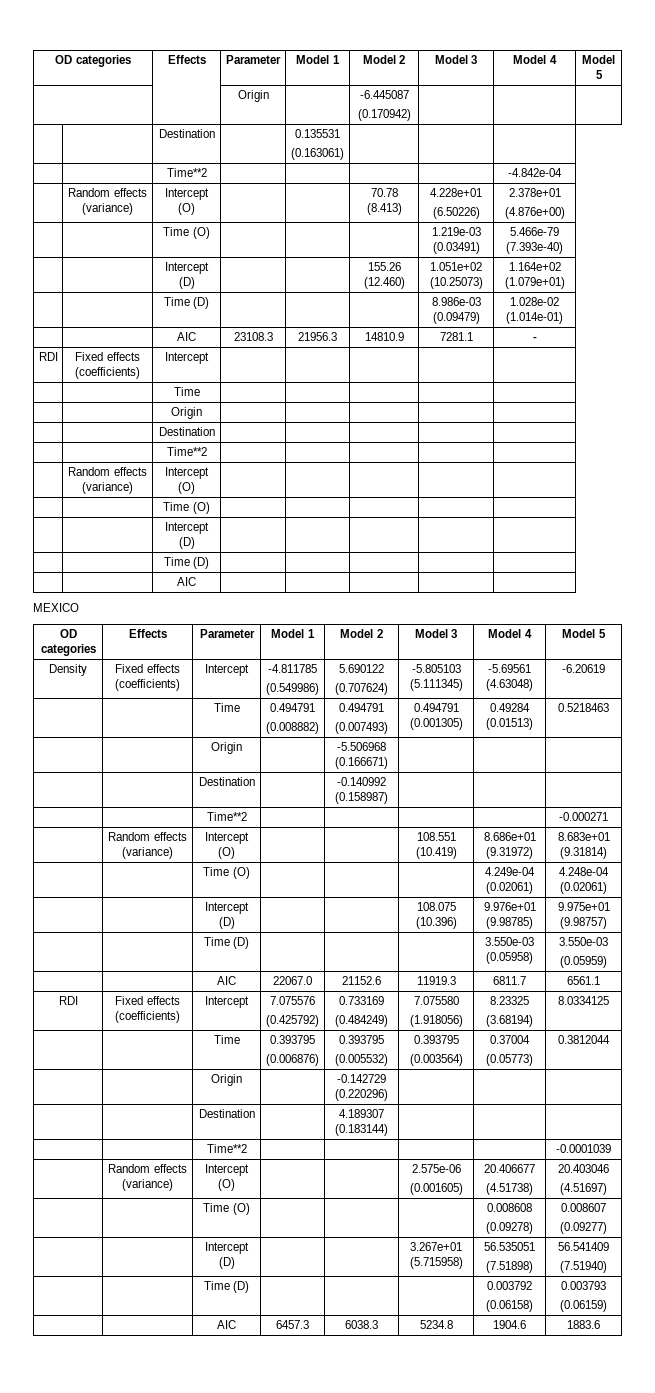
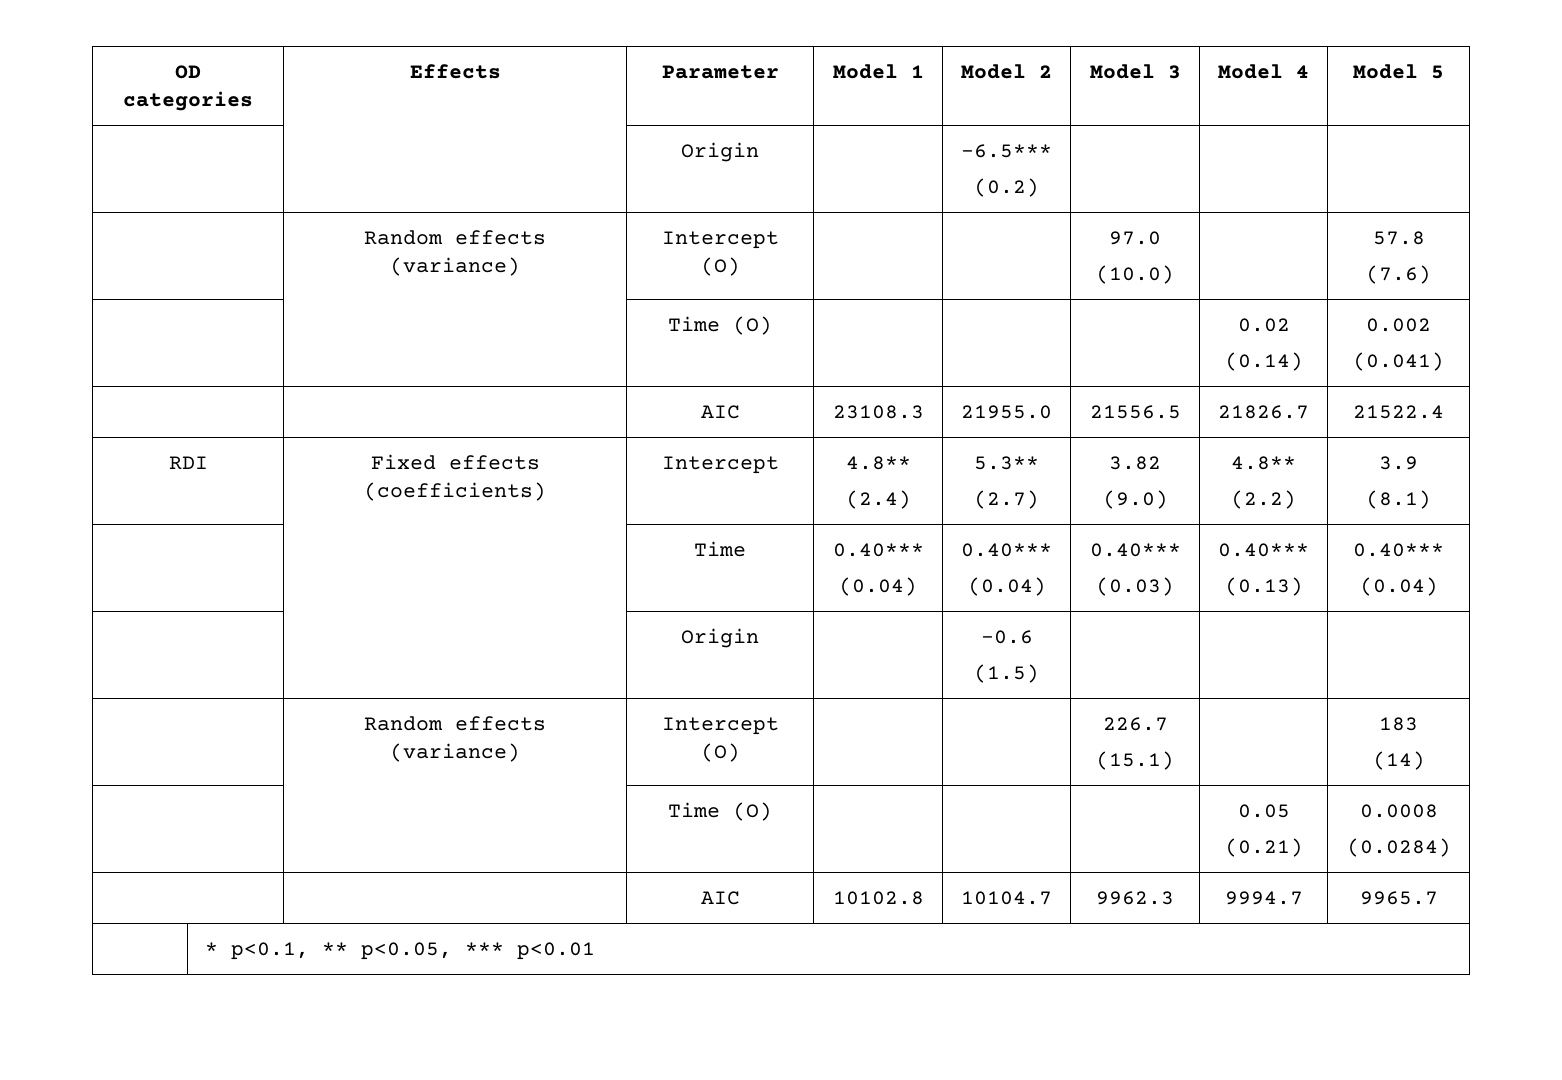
[359,90,409,99] [357,109,411,121] [158,129,215,138] [295,129,340,138] [291,148,344,160] [166,168,207,177] [508,168,562,177] [68,188,147,197] [82,203,133,215] [165,188,209,200] [178,203,195,215] [370,188,398,197] [366,203,402,215] [430,188,482,197] [432,207,480,219] [508,188,561,197] [504,207,565,219] [163,227,210,239] [431,227,481,236] [432,242,480,254] [510,227,559,236] [506,242,563,254] [165,262,209,274] [178,277,195,289] [367,262,401,271] [363,277,405,289] [430,262,482,271] [429,277,483,289] [508,262,561,271] [504,277,565,289] [163,297,210,309] [431,297,481,306] [432,312,480,324] [510,297,559,306] [506,312,563,324] [177,332,196,341] [233,332,273,341] [298,332,337,341] [364,332,404,341] [439,332,473,341] [532,336,537,341] [38,352,58,361] [75,352,140,361] [75,367,140,379] [165,352,209,364] [173,387,200,396] [171,407,202,419] [158,427,215,436] [166,447,207,456] [68,467,147,476] [82,482,133,494] [165,467,209,479] [178,482,195,494] [163,502,210,514] [165,522,209,534] [178,537,195,549] [163,557,210,569] [177,577,196,586] [33,603,79,612] [59,629,77,638] [40,644,96,656] [128,629,167,638] [199,629,255,638] [271,629,315,638] [340,629,383,638] [414,629,458,638] [488,629,532,638] [562,629,606,638] [49,664,87,676] [115,664,180,673] [115,679,180,691] [205,664,249,676] [268,664,317,673] [266,683,319,695] [339,664,384,673] [335,683,388,695] [411,664,461,673] [409,679,463,691] [488,664,531,673] [486,679,533,691] [562,664,605,673] [213,703,240,712] [270,703,315,712] [266,722,319,734] [339,703,384,712] [335,722,388,734] [413,703,459,712] [409,718,463,730] [490,703,530,712] [486,718,533,730] [558,703,609,712] [211,742,242,754] [337,742,386,751] [335,757,388,769] [198,777,255,786] [337,777,386,786] [335,792,388,804] [206,812,247,821] [559,812,608,821] [108,832,187,841] [122,847,173,859] [205,832,249,844] [218,847,235,859] [416,832,456,841] [415,847,457,859] [483,832,536,841] [486,847,533,859] [557,832,610,841] [560,847,607,859] [203,867,250,879] [485,867,535,876] [486,882,533,894] [559,867,609,876] [560,882,607,894] [205,902,249,914] [218,917,235,929] [416,902,456,911] [415,917,457,929] [483,902,536,911] [486,917,533,929] [557,902,610,911] [560,917,607,929] [203,937,250,949] [485,937,534,946] [486,952,533,964] [559,937,608,946] [560,956,607,968] [217,976,236,985] [273,976,312,985] [342,976,381,985] [416,976,456,985] [493,976,526,985] [567,976,600,985] [58,996,78,1005] [115,996,180,1005] [115,1011,180,1023] [205,996,249,1008] [270,996,315,1005] [266,1015,319,1027] [339,996,384,1005] [335,1015,388,1027] [413,996,459,1005] [409,1015,463,1027] [490,996,529,1005] [486,1015,533,1027] [558,996,609,1005] [213,1035,240,1044] [270,1035,315,1044] [266,1054,319,1066] [339,1035,384,1044] [335,1054,388,1066] [413,1035,459,1044] [409,1054,463,1066] [490,1035,530,1044] [486,1054,533,1066] [558,1035,610,1044] [211,1074,242,1086] [337,1074,386,1083] [335,1089,388,1101] [198,1109,255,1118] [339,1109,384,1118] [335,1124,388,1136] [206,1144,247,1153] [556,1144,611,1153] [108,1164,187,1173] [122,1179,173,1191] [205,1164,249,1176] [218,1179,235,1191] [411,1164,461,1173] [409,1183,463,1195] [484,1164,535,1173] [486,1183,533,1195] [558,1164,609,1173] [560,1183,607,1195] [203,1203,250,1215] [487,1203,532,1212] [486,1222,533,1234] [561,1203,606,1212] [560,1222,607,1234] [205,1242,249,1254] [218,1257,235,1269] [410,1242,462,1251] [409,1257,463,1269] [484,1242,535,1251] [486,1261,533,1273] [558,1242,609,1251] [560,1261,607,1273] [203,1281,250,1293] [487,1281,532,1290] [486,1300,533,1312] [561,1281,606,1290] [560,1300,607,1312] [217,1320,236,1329] [276,1320,309,1329] [345,1320,378,1329] [419,1320,453,1329] [493,1320,526,1329] [567,1320,600,1329] -6.445087 // (0.170942) | | | // | | Destination | | 0.135531 // (0.163061) | | | // | | Time**2 | | | | | -4.842e-04 // | Random effects (variance) | Intercept (O) | | | 70.78 (8.413) | 4.228e+01 // (6.50226) | 2.378e+01 // (4.876e+00) // | | Time (O) | | | | 1.219e-03 (0.03491) | 5.466e-79 (7.393e-40) // | | Intercept (D) | | | 155.26 (12.460) | 1.051e+02 (10.25073) | 1.164e+02 (1.079e+01) // | | Time (D) | | | | 8.986e-03 (0.09479) | 1.028e-02 (1.014e-01) // | | AIC | 23108.3 | 21956.3 | 14810.9 | 7281.1 | - // RDI | Fixed effects (coefficients) | Intercept | | | | | // | | Time | | | | | // | | Origin | | | | | // | | Destination | | | | | // | | Time**2 | | | | | // | Random effects (variance) | Intercept (O) | | | | | // | | Time (O) | | | | | // | | Intercept (D) | | | | | // | | Time (D) | | | | | // | | AIC | | | | | // MEXICO // OD categories | Effects | Parameter | Model 1 | Model 2 | Model 3 | Model 4 | Model 5 // Density | Fixed effects (coefficients) | Intercept | -4.811785 // (0.549986) | 5.690122 // (0.707624) | -5.805103 (5.111345) | -5.69561 (4.63048) | -6.20619 // | | Time | 0.494791 // (0.008882) | 0.494791 // (0.007493) | 0.494791 (0.001305) | 0.49284 (0.01513) | 0.5218463 // | | Origin | | -5.506968 (0.166671) | | | // | | Destination | | -0.140992 (0.158987) | | | // | | Time**2 | | | | | -0.000271 // | Random effects (variance) | Intercept (O) | | | 108.551 (10.419) | 8.686e+01 (9.31972) | 8.683e+01 (9.31814) // | | Time (O) | | | | 4.249e-04 (0.02061) | 4.248e-04 (0.02061) // | | Intercept (D) | | | 108.075 (10.396) | 9.976e+01 (9.98785) | 9.975e+01 (9.98757) // | | Time (D) | | | | 3.550e-03 (0.05958) | 3.550e-03 // (0.05959) // | | AIC | 22067.0 | 21152.6 | 11919.3 | 6811.7 | 6561.1 // RDI | Fixed effects (coefficients) | Intercept | 7.075576 // (0.425792) | 0.733169 // (0.484249) | 7.075580 // (1.918056) | 8.23325 // (3.68194) | 8.0334125 // | | Time | 0.393795 // (0.006876) | 0.393795 // (0.005532) | 0.393795 // (0.003564) | 0.37004 // (0.05773) | 0.3812044 // | | Origin | | -0.142729 (0.220296) | | | // | | Destination | | 4.189307 (0.183144) | | | // | | Time**2 | | | | | -0.0001039 // | Random effects (variance) | Intercept (O) | | | 2.575e-06 // (0.001605) | 20.406677 // (4.51738) | 20.403046 // (4.51697) // | | Time (O) | | | | 0.008608 // (0.09278) | 0.008607 // (0.09277) // | | Intercept (D) | | | 3.267e+01 (5.715958) | 56.535051 // (7.51898) | 56.541409 // (7.51940) // | | Time (D) | | | | 0.003792 // (0.06158) | 0.003793 // (0.06159) // | | AIC | 6457.3 | 6038.3 | 5234.8 | 1904.6 | 1883.6 -> [961,144,1052,158] [974,178,1039,197] [364,230,546,245] [390,257,520,276] [661,231,779,249] [700,257,740,276] [1109,231,1161,245] [1096,265,1174,284] [1372,231,1425,245] [1366,265,1431,284] [668,316,772,335] [1237,318,1290,332] [1224,352,1303,371] [1366,318,1431,332] [1353,352,1444,371] [700,405,740,419] [832,405,924,419] [961,405,1052,419] [1089,405,1181,419] [1218,405,1309,419] [1353,405,1444,419] [168,456,208,469] [370,454,540,470] [364,482,546,501] [661,456,779,474] [845,456,911,470] [845,490,911,509] [974,456,1039,470] [974,490,1039,509] [1109,456,1161,470] [1102,490,1168,509] [1231,456,1296,470] [1231,490,1296,509] [1379,456,1418,470] [1366,490,1431,509] [694,541,746,557] [832,543,924,557] [839,577,917,596] [961,543,1052,557] [967,577,1046,596] [1089,543,1181,557] [1096,577,1174,596] [1218,543,1309,557] [1224,577,1303,596] [1353,543,1444,557] [1359,577,1438,596] [681,628,759,648] [980,630,1033,644] [974,664,1039,683] [364,716,546,731] [390,743,520,762] [661,717,779,735] [700,743,740,762] [1102,717,1168,731] [1096,751,1174,770] [1379,717,1418,731] [1372,751,1425,770] [668,802,772,821] [1237,804,1290,818] [1224,838,1303,857] [1359,804,1438,818] [1346,838,1451,857] [700,891,740,905] [832,891,924,905] [961,891,1052,905] [1096,891,1174,905] [1224,891,1303,905] [1359,891,1438,905] [205,942,596,960] -6.5*** // (0.2) | | | // | Random effects (variance) | Intercept (O) | | | 97.0 // (10.0) | | 57.8 // (7.6) // | | Time (O) | | | | 0.02 // (0.14) | 0.002 // (0.041) // | | AIC | 23108.3 | 21955.0 | 21556.5 | 21826.7 | 21522.4 // RDI | Fixed effects (coefficients) | Intercept | 4.8** // (2.4) | 5.3** // (2.7) | 3.82 // (9.0) | 4.8** // (2.2) | 3.9 // (8.1) // | | Time | 0.40*** // (0.04) | 0.40*** // (0.04) | 0.40*** // (0.03) | 0.40*** // (0.13) | 0.40*** // (0.04) // | | Origin | | -0.6 // (1.5) | | | // | Random effects (variance) | Intercept (O) | | | 226.7 // (15.1) | | 183 // (14) // | | Time (O) | | | | 0.05 // (0.21) | 0.0008 // (0.0284) // | | AIC | 10102.8 | 10104.7 | 9962.3 | 9994.7 | 9965.7 // | * p<0.1, ** p<0.05, *** p<0.01

